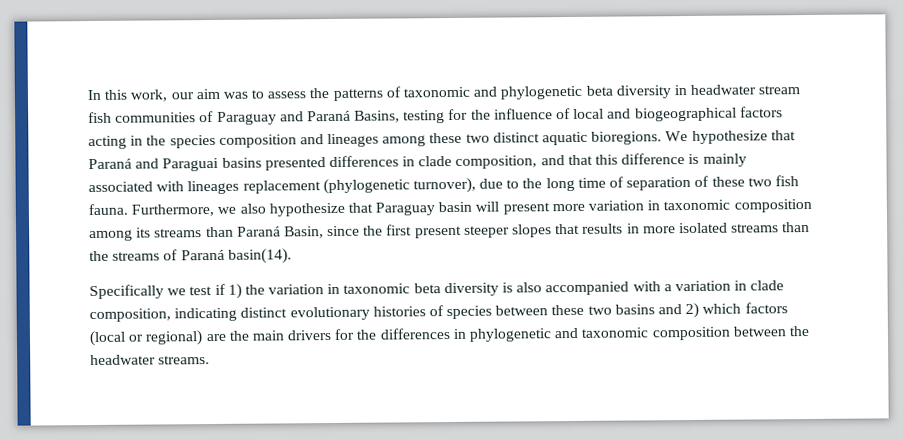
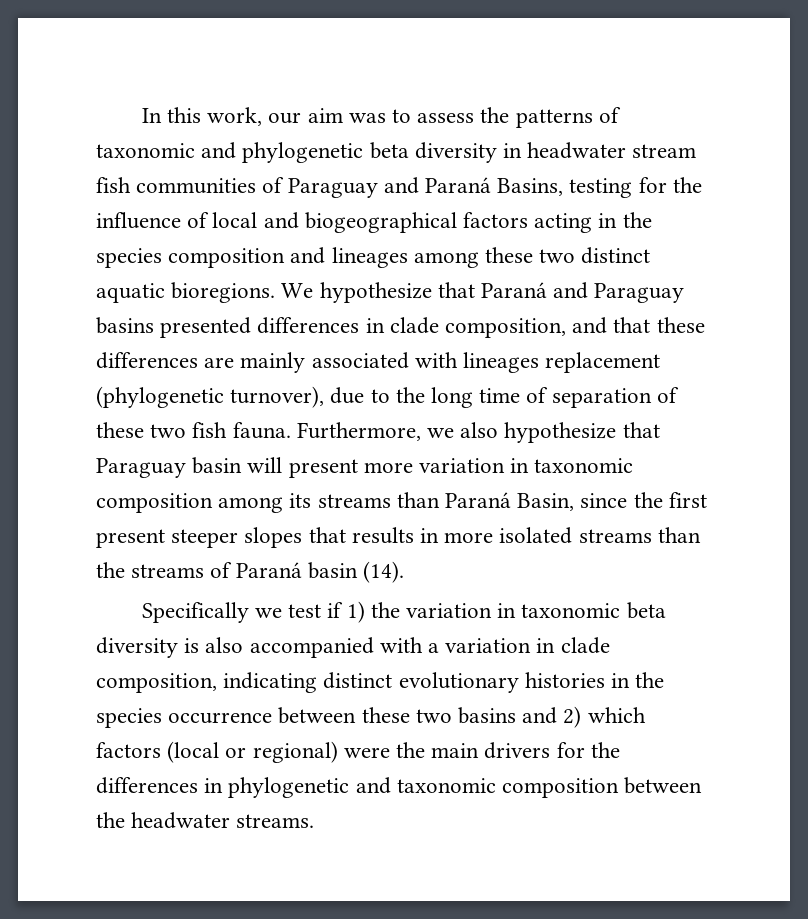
[162,157,220,172] Paraguai -> [594,283,685,303] Paraguay
[595,153,700,165] this difference is -> [656,317,705,333] [96,352,235,369] these differences are
[227,248,292,264] basin(14). -> [307,561,405,583] basin (14).
[428,305,493,320] of species -> [611,672,665,688] [96,708,273,728] in the species occurrence
[205,333,227,342] are -> [343,747,390,758] were

